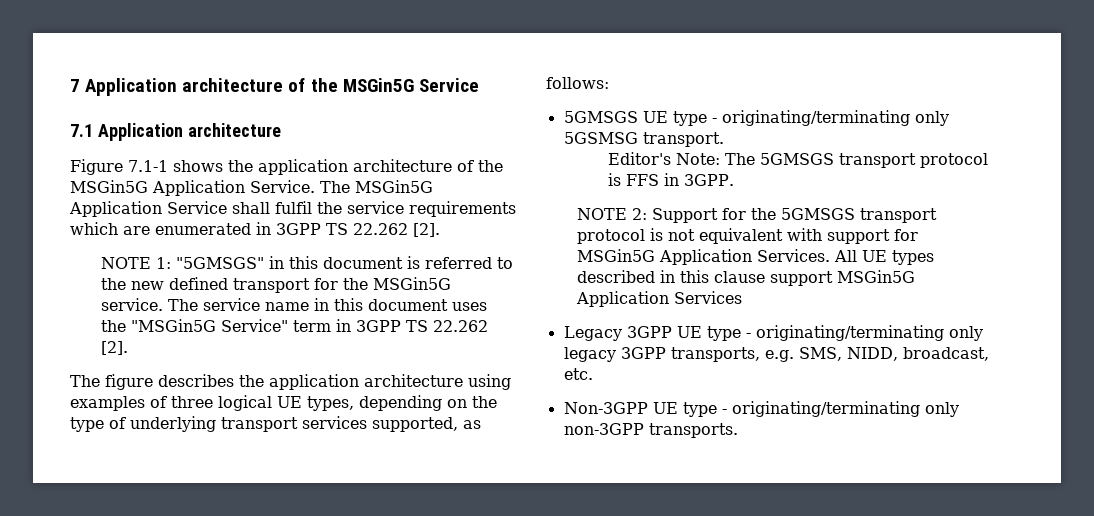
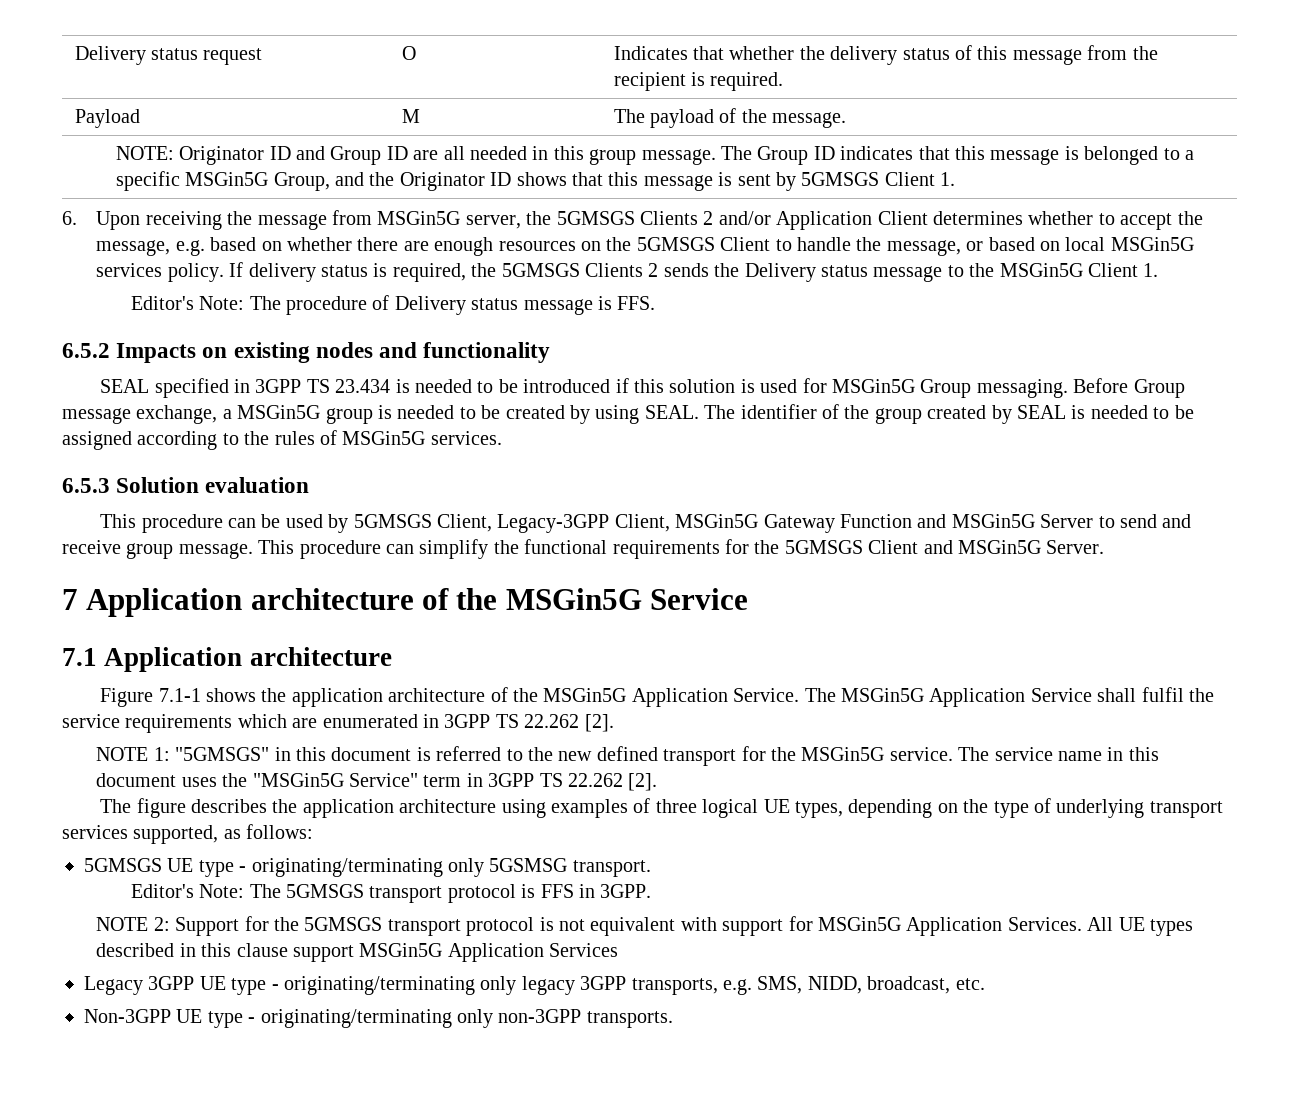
(70, 85) none -> [74,46,263,65] [401,46,416,60] [613,45,1158,65] [613,72,784,91] [74,109,140,128] [401,109,420,123] [613,108,847,128] [115,146,1195,165] [115,171,956,191] [62,210,1203,230] [96,237,1194,256] [96,262,1159,282] [130,295,656,315] [62,342,551,363] [100,378,1185,398] [62,404,1194,424] [62,430,502,450] [62,477,310,493] [100,514,1192,533] [62,539,1105,559] Delivery status request | O | Indicates that whether the delivery status of this message from the recipient is required. // Payload | M | The payload of the message. // NOTE: Originator ID and Group ID are all needed in this group message. The Group ID indicates that this message is belonged to a specific MSGin5G Group, and the Originator ID shows that this message is sent by 5GMSGS Client 1. // 6. Upon receiving the message from MSGin5G server, the 5GMSGS Clients 2 and/or Application Client determines whether to accept the message, e.g. based on whether there are enough resources on the 5GMSGS Client to handle the message, or based on local MSGin5G services policy. If delivery status is required, the 5GMSGS Clients 2 sends the Delivery status message to the MSGin5G Client 1. // Editor's Note: The procedure of Delivery status message is FFS. // 6.5.2 Impacts on existing nodes and functionality // SEAL specified in 3GPP TS 23.434 is needed to be introduced if this solution is used for MSGin5G Group messaging. Before Group message exchange, a MSGin5G group is needed to be created by using SEAL. The identifier of the group created by SEAL is needed to be assigned according to the rules of MSGin5G services. // 6.5.3 Solution evaluation // This procedure can be used by 5GMSGS Client, Legacy-3GPP Client, MSGin5G Gateway Function and MSGin5G Server to send and receive group message. This procedure can simplify the functional requirements for the 5GMSGS Client and MSGin5G Server. //

